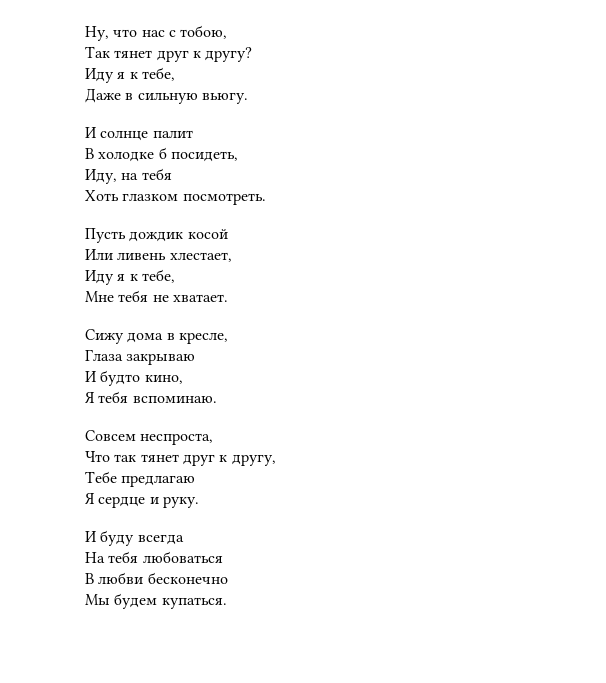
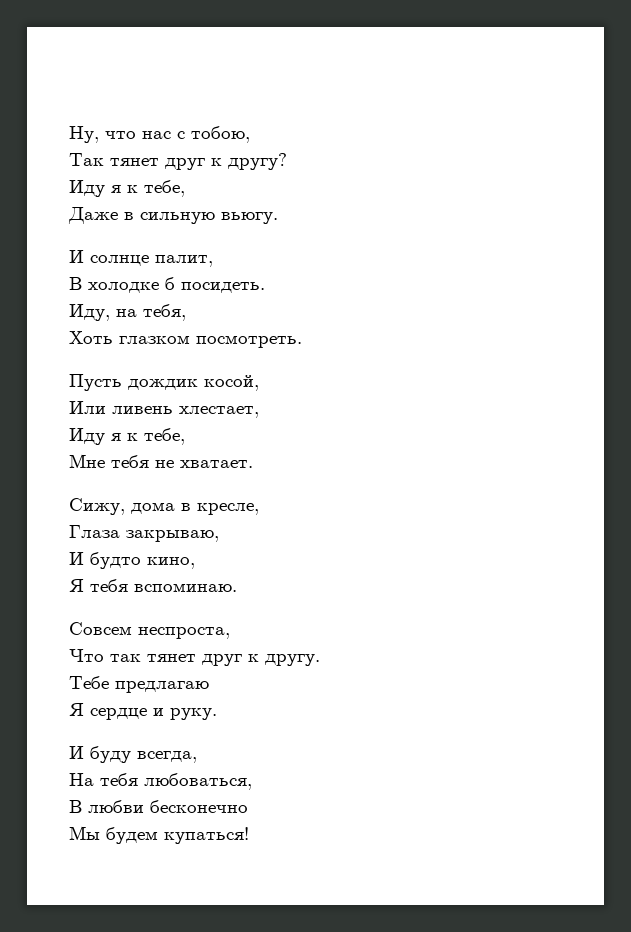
[152,130,193,138] палит -> [155,255,213,267] палит,
[170,151,238,162] посидеть, -> [181,282,265,293] посидеть.
[141,168,172,180] тебя -> [143,304,186,321] тебя,
[187,229,228,239] косой -> [204,375,259,391] косой,
[85,329,124,344] Сижу -> [69,498,125,515] Сижу,
[126,353,196,365] закрываю -> [126,530,219,542] закрываю,
[231,454,276,466] другу, -> [265,654,320,666] другу.
[137,534,184,545] всегда -> [137,751,197,763] всегда,
[142,551,223,563] любоваться -> [144,773,252,790] любоваться,
[161,597,227,609] купаться. -> [164,827,249,844] купаться!

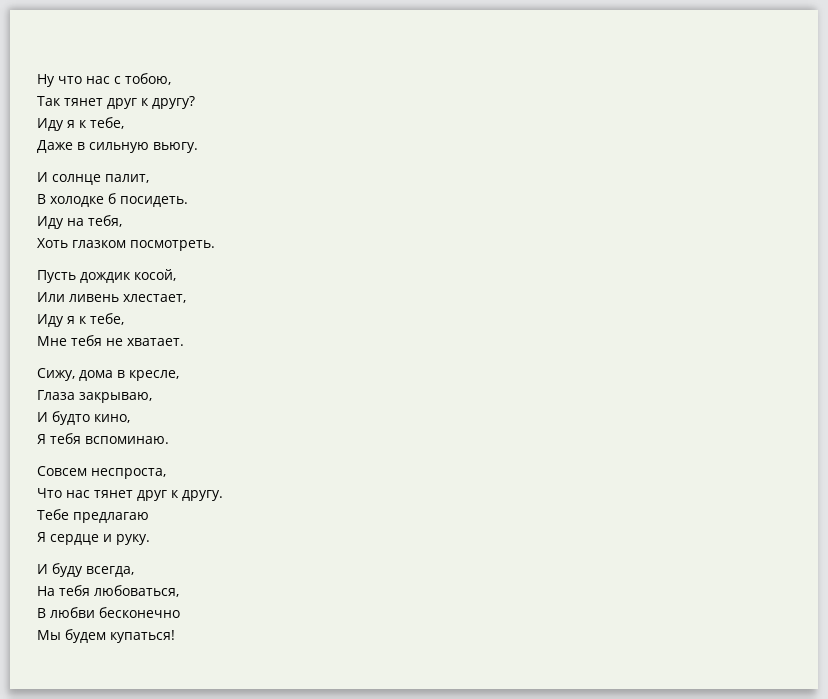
[69,126,99,143] Ну, -> [37,74,55,87] Ну
[69,304,110,321] Иду, -> [37,216,64,229] Иду
[110,654,141,662] так -> [66,490,90,498] нас

